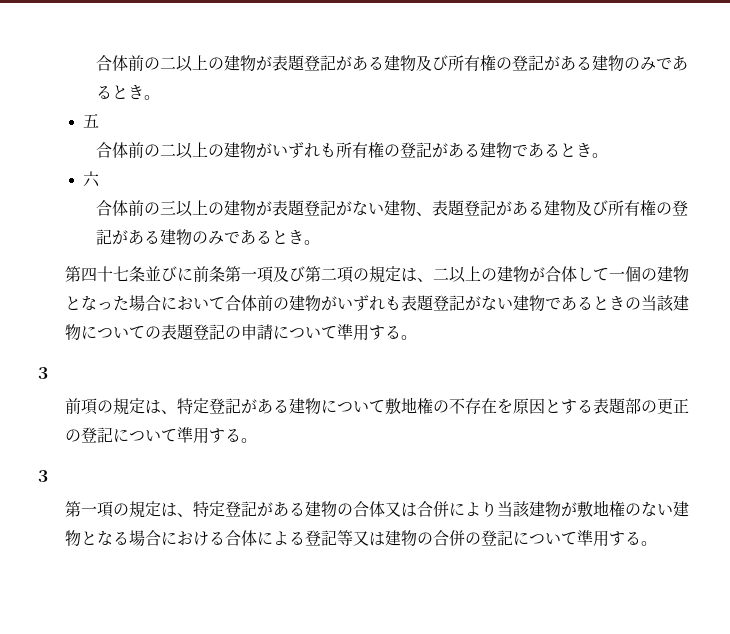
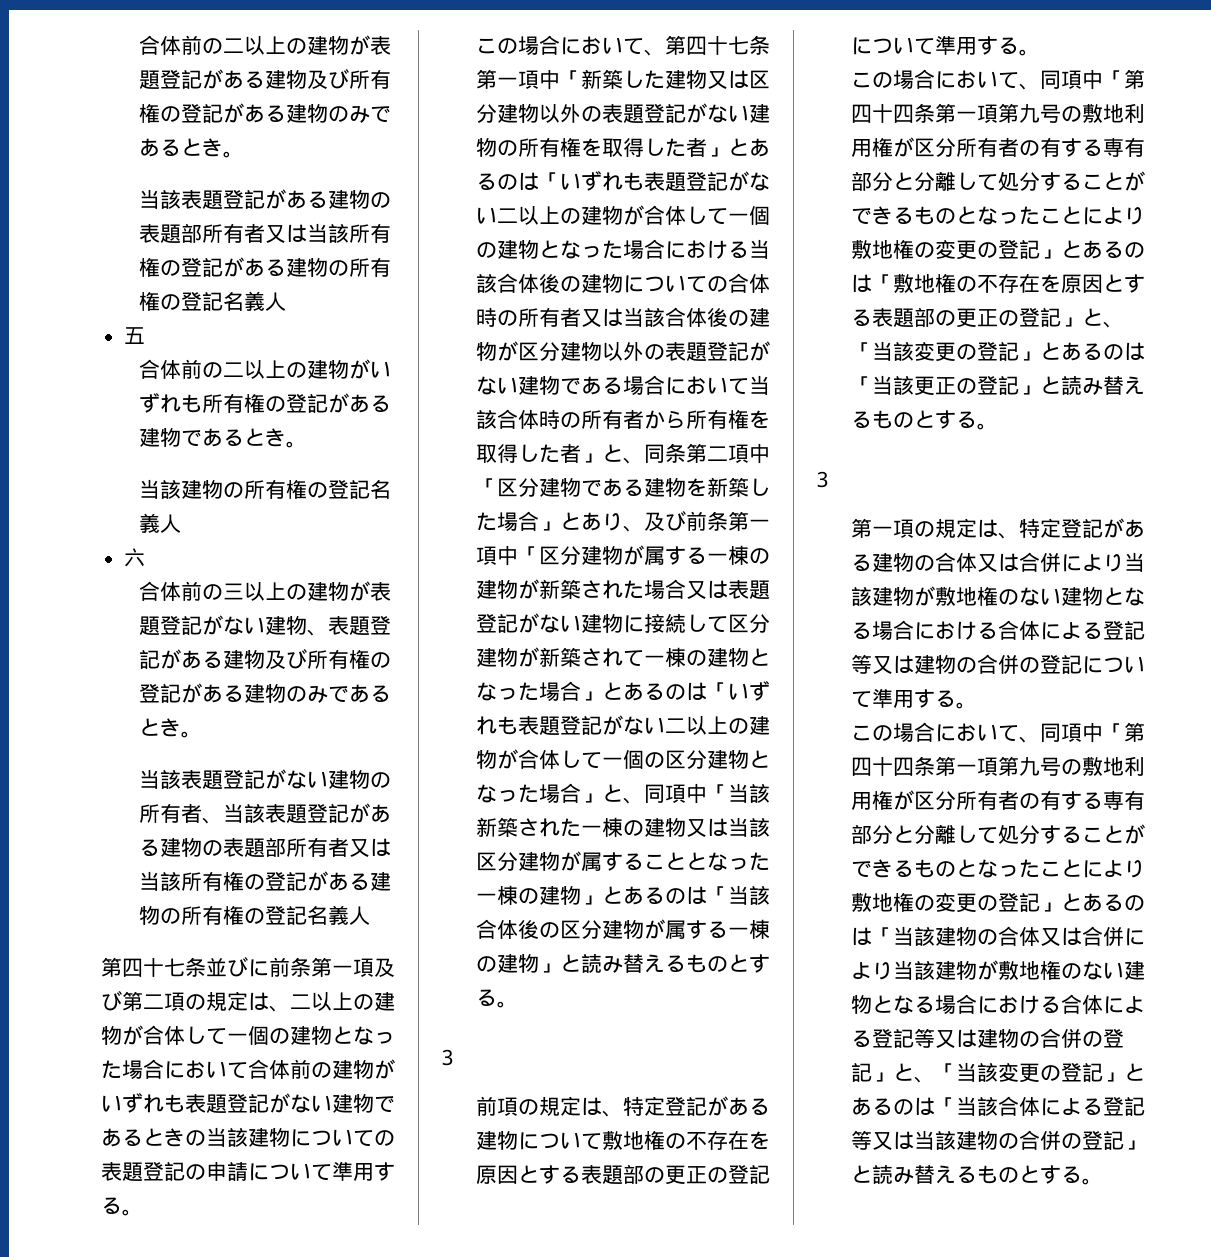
(160, 97) none -> [139,189,392,210] [139,223,392,244] [139,257,392,277] [139,291,287,311] // 当該表題登記がある建物の表題部所有者又は当該所有権の登記がある建物の所有権の登記名義人
(608, 155) none -> [139,479,392,499] [139,513,182,533] // 当該建物の所有権の登記名義人
(320, 242) none -> [139,769,392,790] [139,803,392,824] [139,837,392,858] [139,871,392,891] [139,905,371,925] // 当該表題登記がない建物の所有者、当該表題登記がある建物の表題部所有者又は当該所有権の登記がある建物の所有権の登記名義人
(418, 337) none -> [475,35,770,56] [475,69,770,90] [475,103,770,124] [475,137,770,157] [475,171,770,192] [475,205,770,225] [475,239,770,260] [475,273,770,293] [475,307,770,327] [475,341,770,362] [475,375,770,396] [475,409,770,429] [475,443,770,464] [475,477,770,497] [475,511,770,532] [475,545,770,566] [475,579,770,600] [475,613,770,633] [475,647,770,667] [475,681,770,702] [475,715,770,736] [475,749,770,769] [475,783,770,804] [475,817,770,837] [475,851,770,871] [475,885,770,905] [475,919,770,939] [475,954,770,973] [475,989,518,1008] // この場合において、第四十七条第一項中「新築した建物又は区分建物以外の表題登記がない建物の所有権を取得した者」とあるのは「いずれも表題登記がない二以上の建物が合体して一個の建物となった場合における当該合体後の建物についての合体時の所有者又は当該合体後の建物が区分建物以外の表題登記がない建物である場合において当該合体時の所有者から所有権を取得した者」と、同条第二項中「区分建物である建物を新築した場合」とあり、及び前条第一項中「区分建物が属する一棟の建物が新築された場合又は表題登記がない建物に接続して区分建物が新築されて一棟の建物となった場合」とあるのは「いずれも表題登記がない二以上の建物が合体して一個の区分建物となった場合」と、同項中「当該新築された一棟の建物又は当該区分建物が属することとなった一棟の建物」とあるのは「当該合体後の区分建物が属する一棟の建物」と読み替えるものとする。
(258, 440) none -> [850,69,1145,90] [850,103,1145,123] [850,137,1145,157] [850,171,1145,191] [850,206,1145,225] [850,239,1145,260] [850,273,1145,293] [850,307,1124,328] [850,341,1145,362] [850,375,1145,396] [850,410,998,430] // この場合において、同項中「第四十四条第一項第九号の敷地利用権が区分所有者の有する専有部分と分離して処分することができるものとなったことにより敷地権の変更の登記」とあるのは「敷地権の不存在を原因とする表題部の更正の登記」と、「当該変更の登記」とあるのは「当該更正の登記」と読み替えるものとする。
(658, 543) none -> [850,722,1145,743] [850,756,1145,776] [850,790,1145,810] [850,824,1145,844] [850,859,1145,878] [850,892,1145,913] [850,926,1145,946] [850,960,1145,980] [850,994,1145,1015] [850,1028,1124,1048] [850,1062,1145,1083] [850,1096,1145,1116] [850,1130,1145,1150] [850,1165,1103,1185] // この場合において、同項中「第四十四条第一項第九号の敷地利用権が区分所有者の有する専有部分と分離して処分することができるものとなったことにより敷地権の変更の登記」とあるのは「当該建物の合体又は合併により当該建物が敷地権のない建物となる場合における合体による登記等又は建物の合併の登記」と、「当該変更の登記」とあるのは「当該合体による登記等又は当該建物の合併の登記」と読み替えるものとする。

